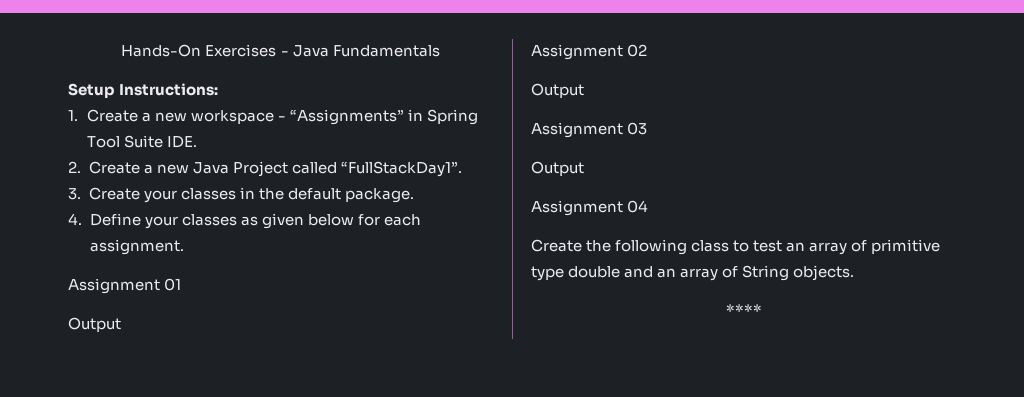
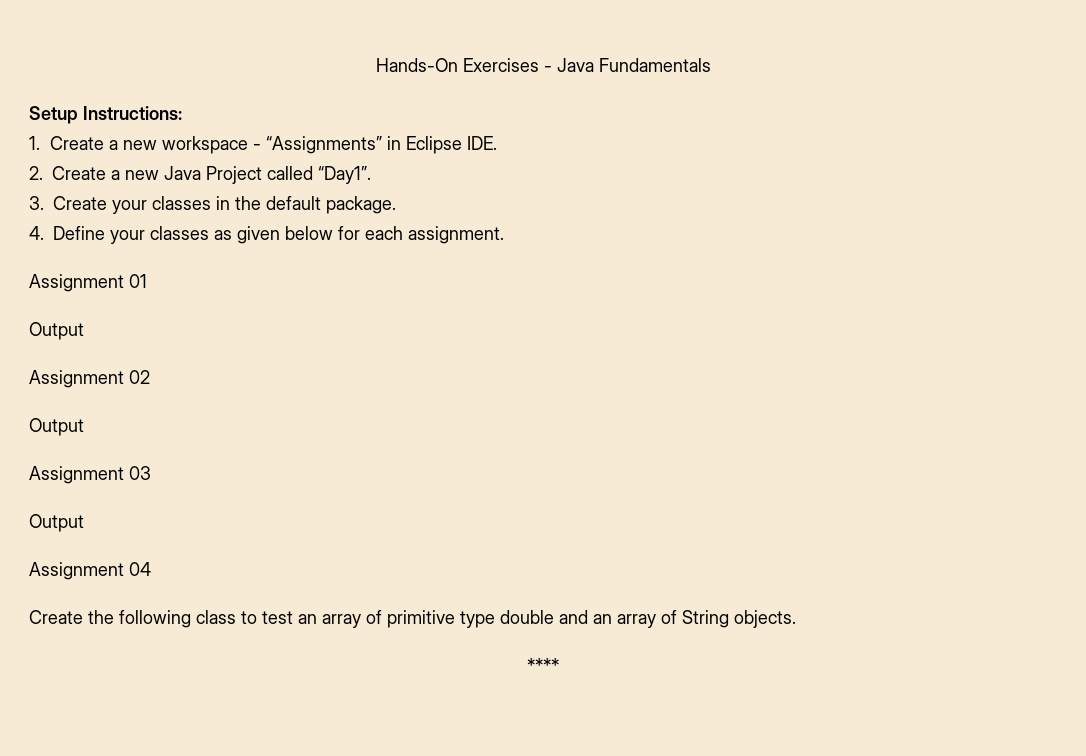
[427,109,479,125] [86,135,163,148] Spring Tool Suite -> [406,136,463,154] Eclipse
[340,161,462,177] “FullStackDay1”. -> [318,166,371,184] “Day1”.

